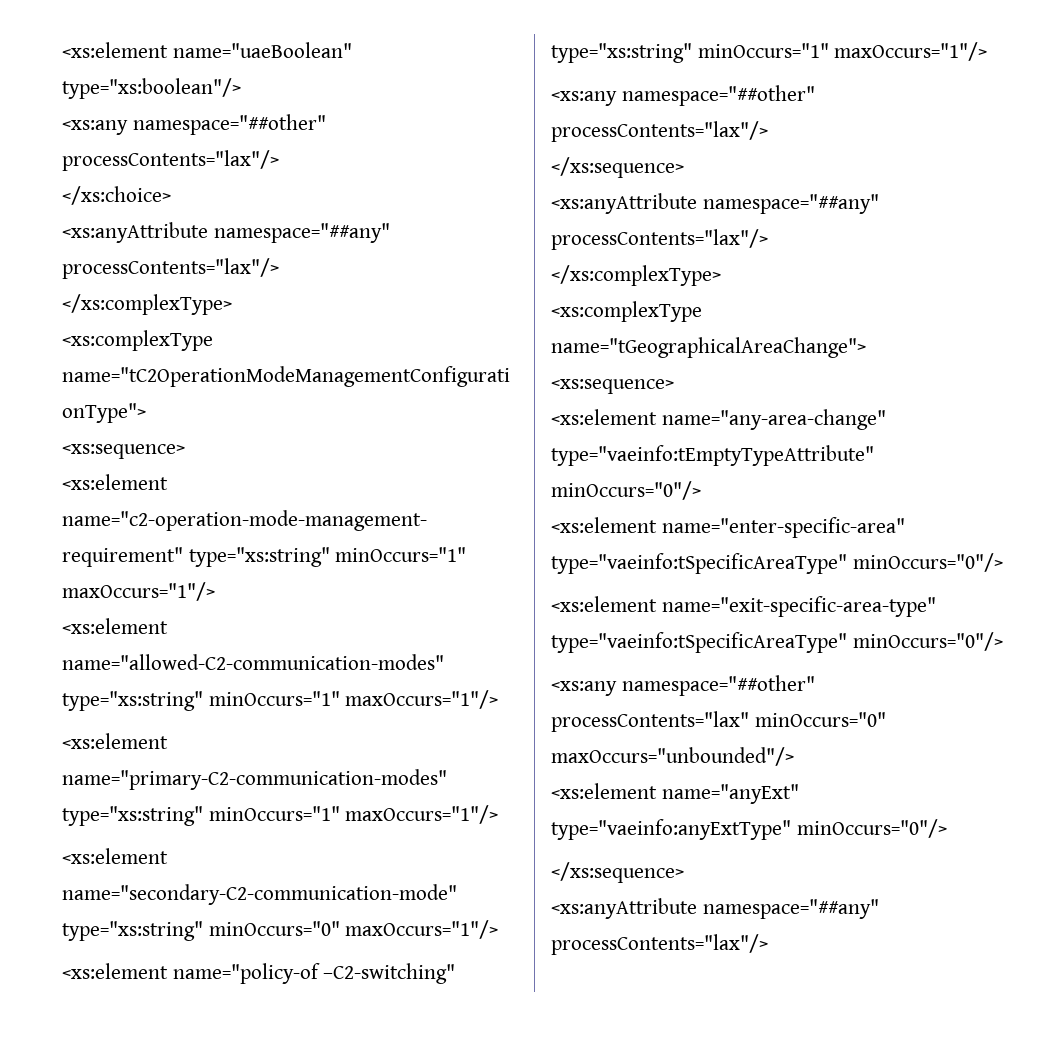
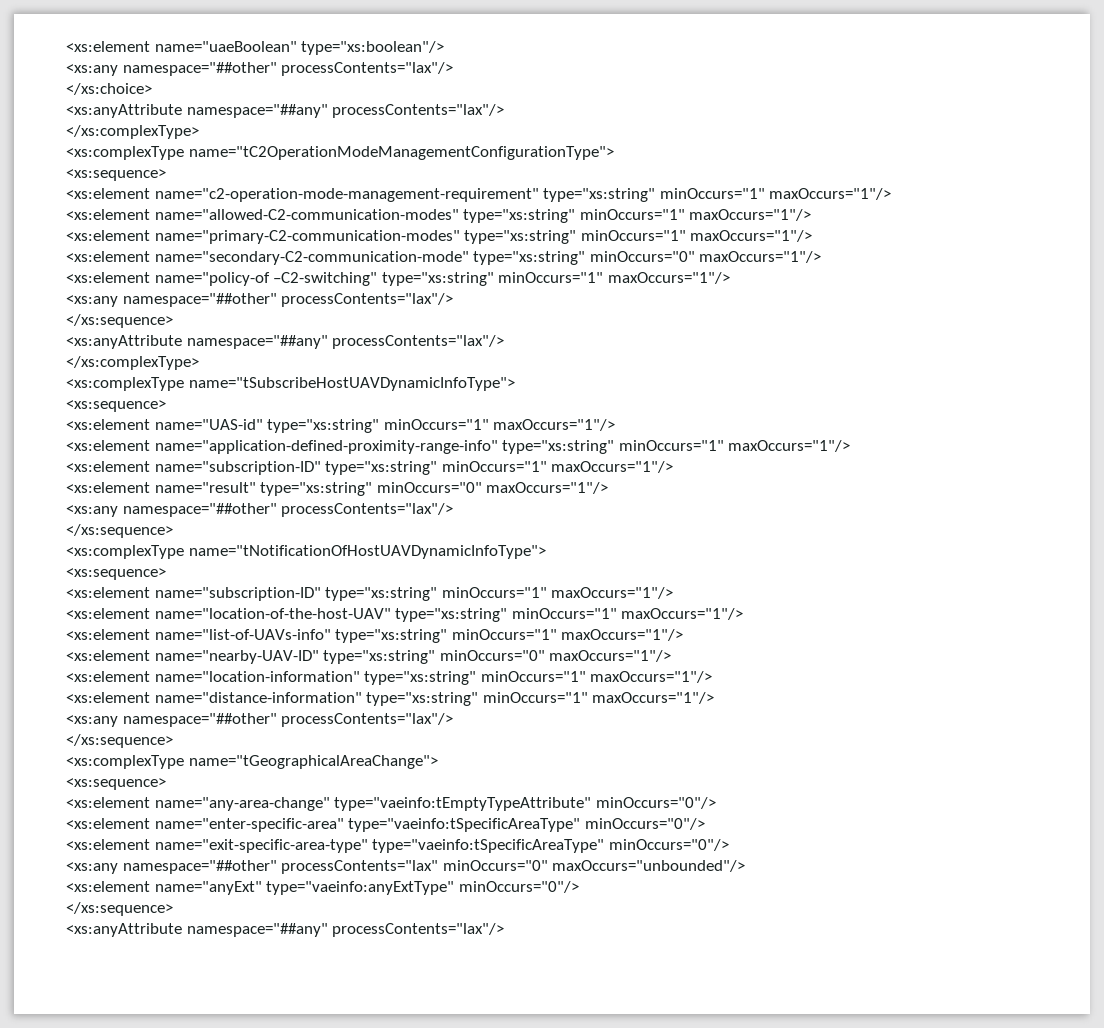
(721, 275) none -> [66,377,515,391] [66,400,166,412] [66,419,616,433] [66,440,851,454] [66,461,674,475] [66,482,609,496] [66,503,454,517] [66,524,173,538] [66,545,546,559] [66,568,166,580] [66,587,674,601] [66,608,744,622] [66,629,684,643] [66,650,672,664] [66,671,713,685] [66,692,715,706] [66,713,454,727] [66,734,173,748] // <xs:complexType name="tSubscribeHostUAVDynamicInfoType"> // <xs:sequence> // <xs:element name="UAS-id" type="xs:string" minOccurs="1" maxOccurs="1"/> // <xs:element name="application-defined-proximity-range-info" type="xs:string" minOccurs="1" maxOccurs="1"/> // <xs:element name="subscription-ID" type="xs:string" minOccurs="1" maxOccurs="1"/> // <xs:element name="result" type="xs:string" minOccurs="0" maxOccurs="1"/> // <xs:any namespace="##other" processContents="lax"/> // </xs:sequence> // <xs:complexType name="tNotificationOfHostUAVDynamicInfoType"> // <xs:sequence> // <xs:element name="subscription-ID" type="xs:string" minOccurs="1" maxOccurs="1"/> // <xs:element name="location-of-the-host-UAV" type="xs:string" minOccurs="1" maxOccurs="1"/> // <xs:element name="list-of-UAVs-info" type="xs:string" minOccurs="1" maxOccurs="1"/> // <xs:element name="nearby-UAV-ID" type="xs:string" minOccurs="0" maxOccurs="1"/> // <xs:element name="location-information" type="xs:string" minOccurs="1" maxOccurs="1"/> // <xs:element name="distance-information" type="xs:string" minOccurs="1" maxOccurs="1"/> // <xs:any namespace="##other" processContents="lax"/> // </xs:sequence>

